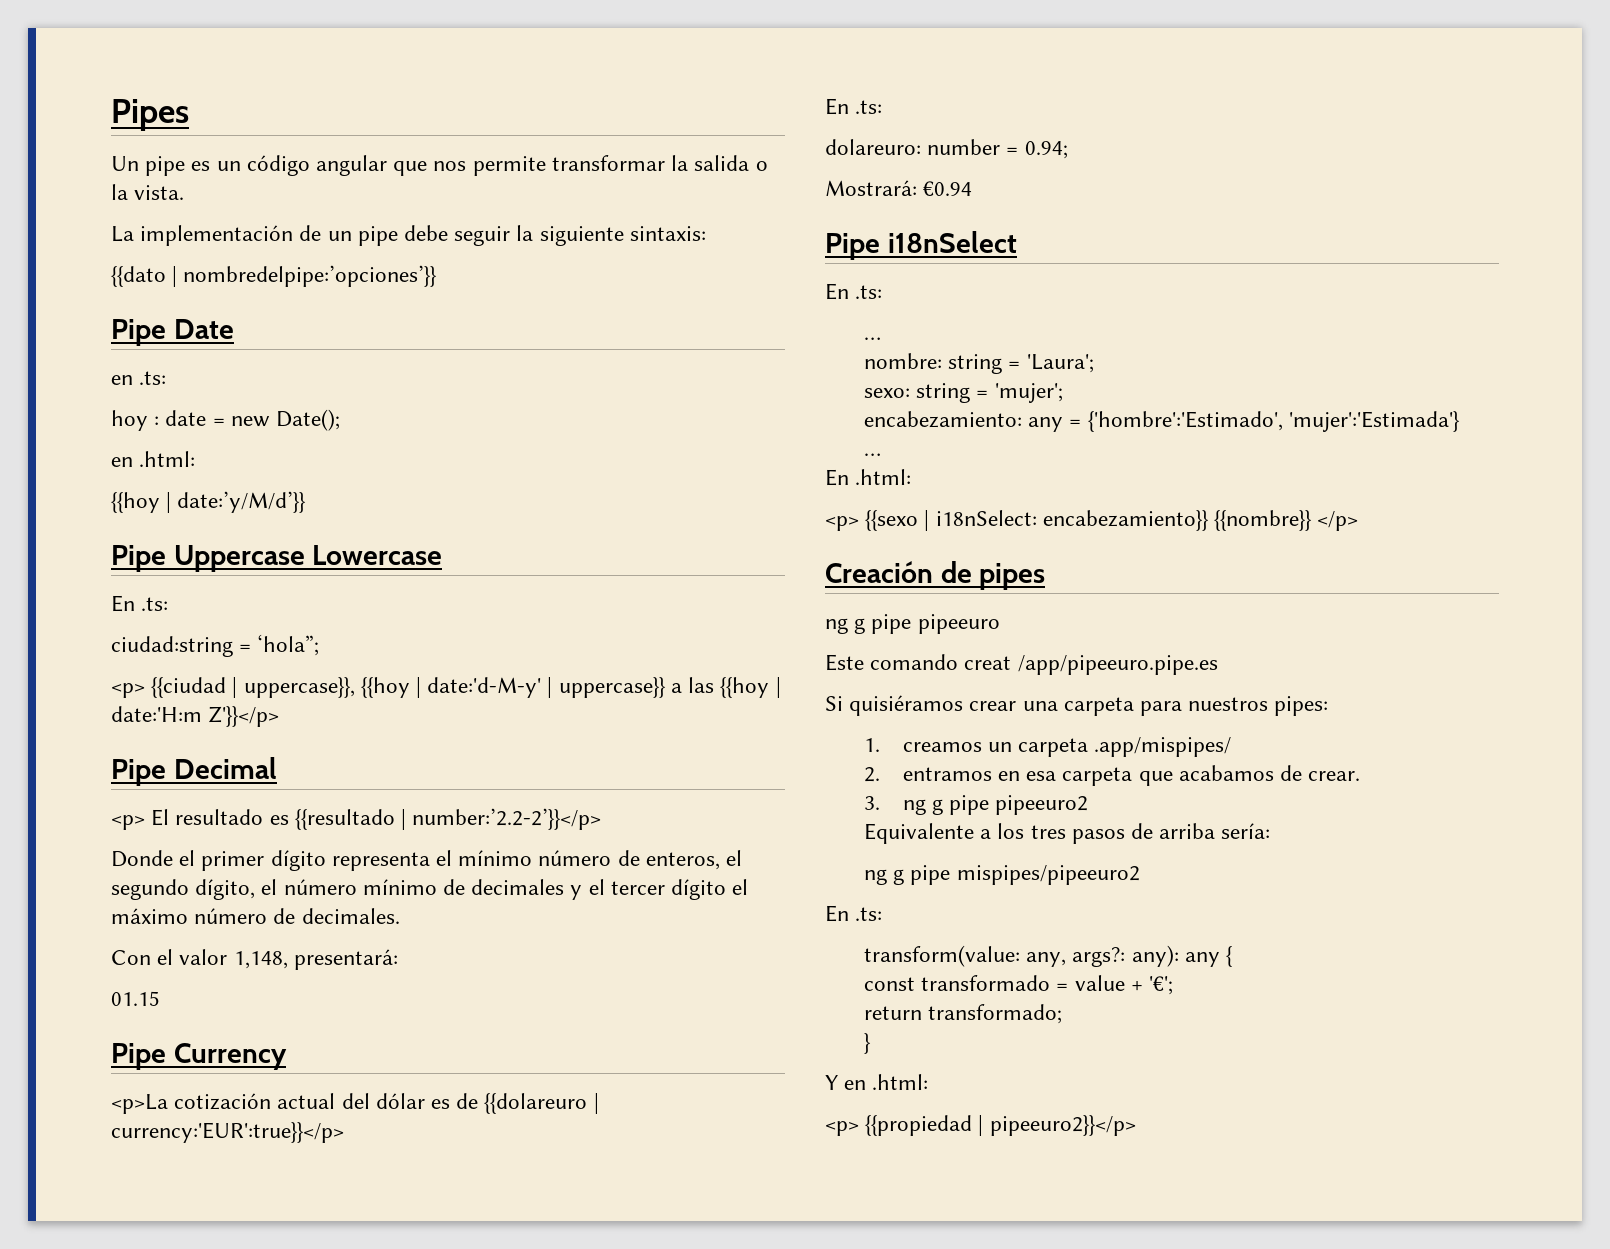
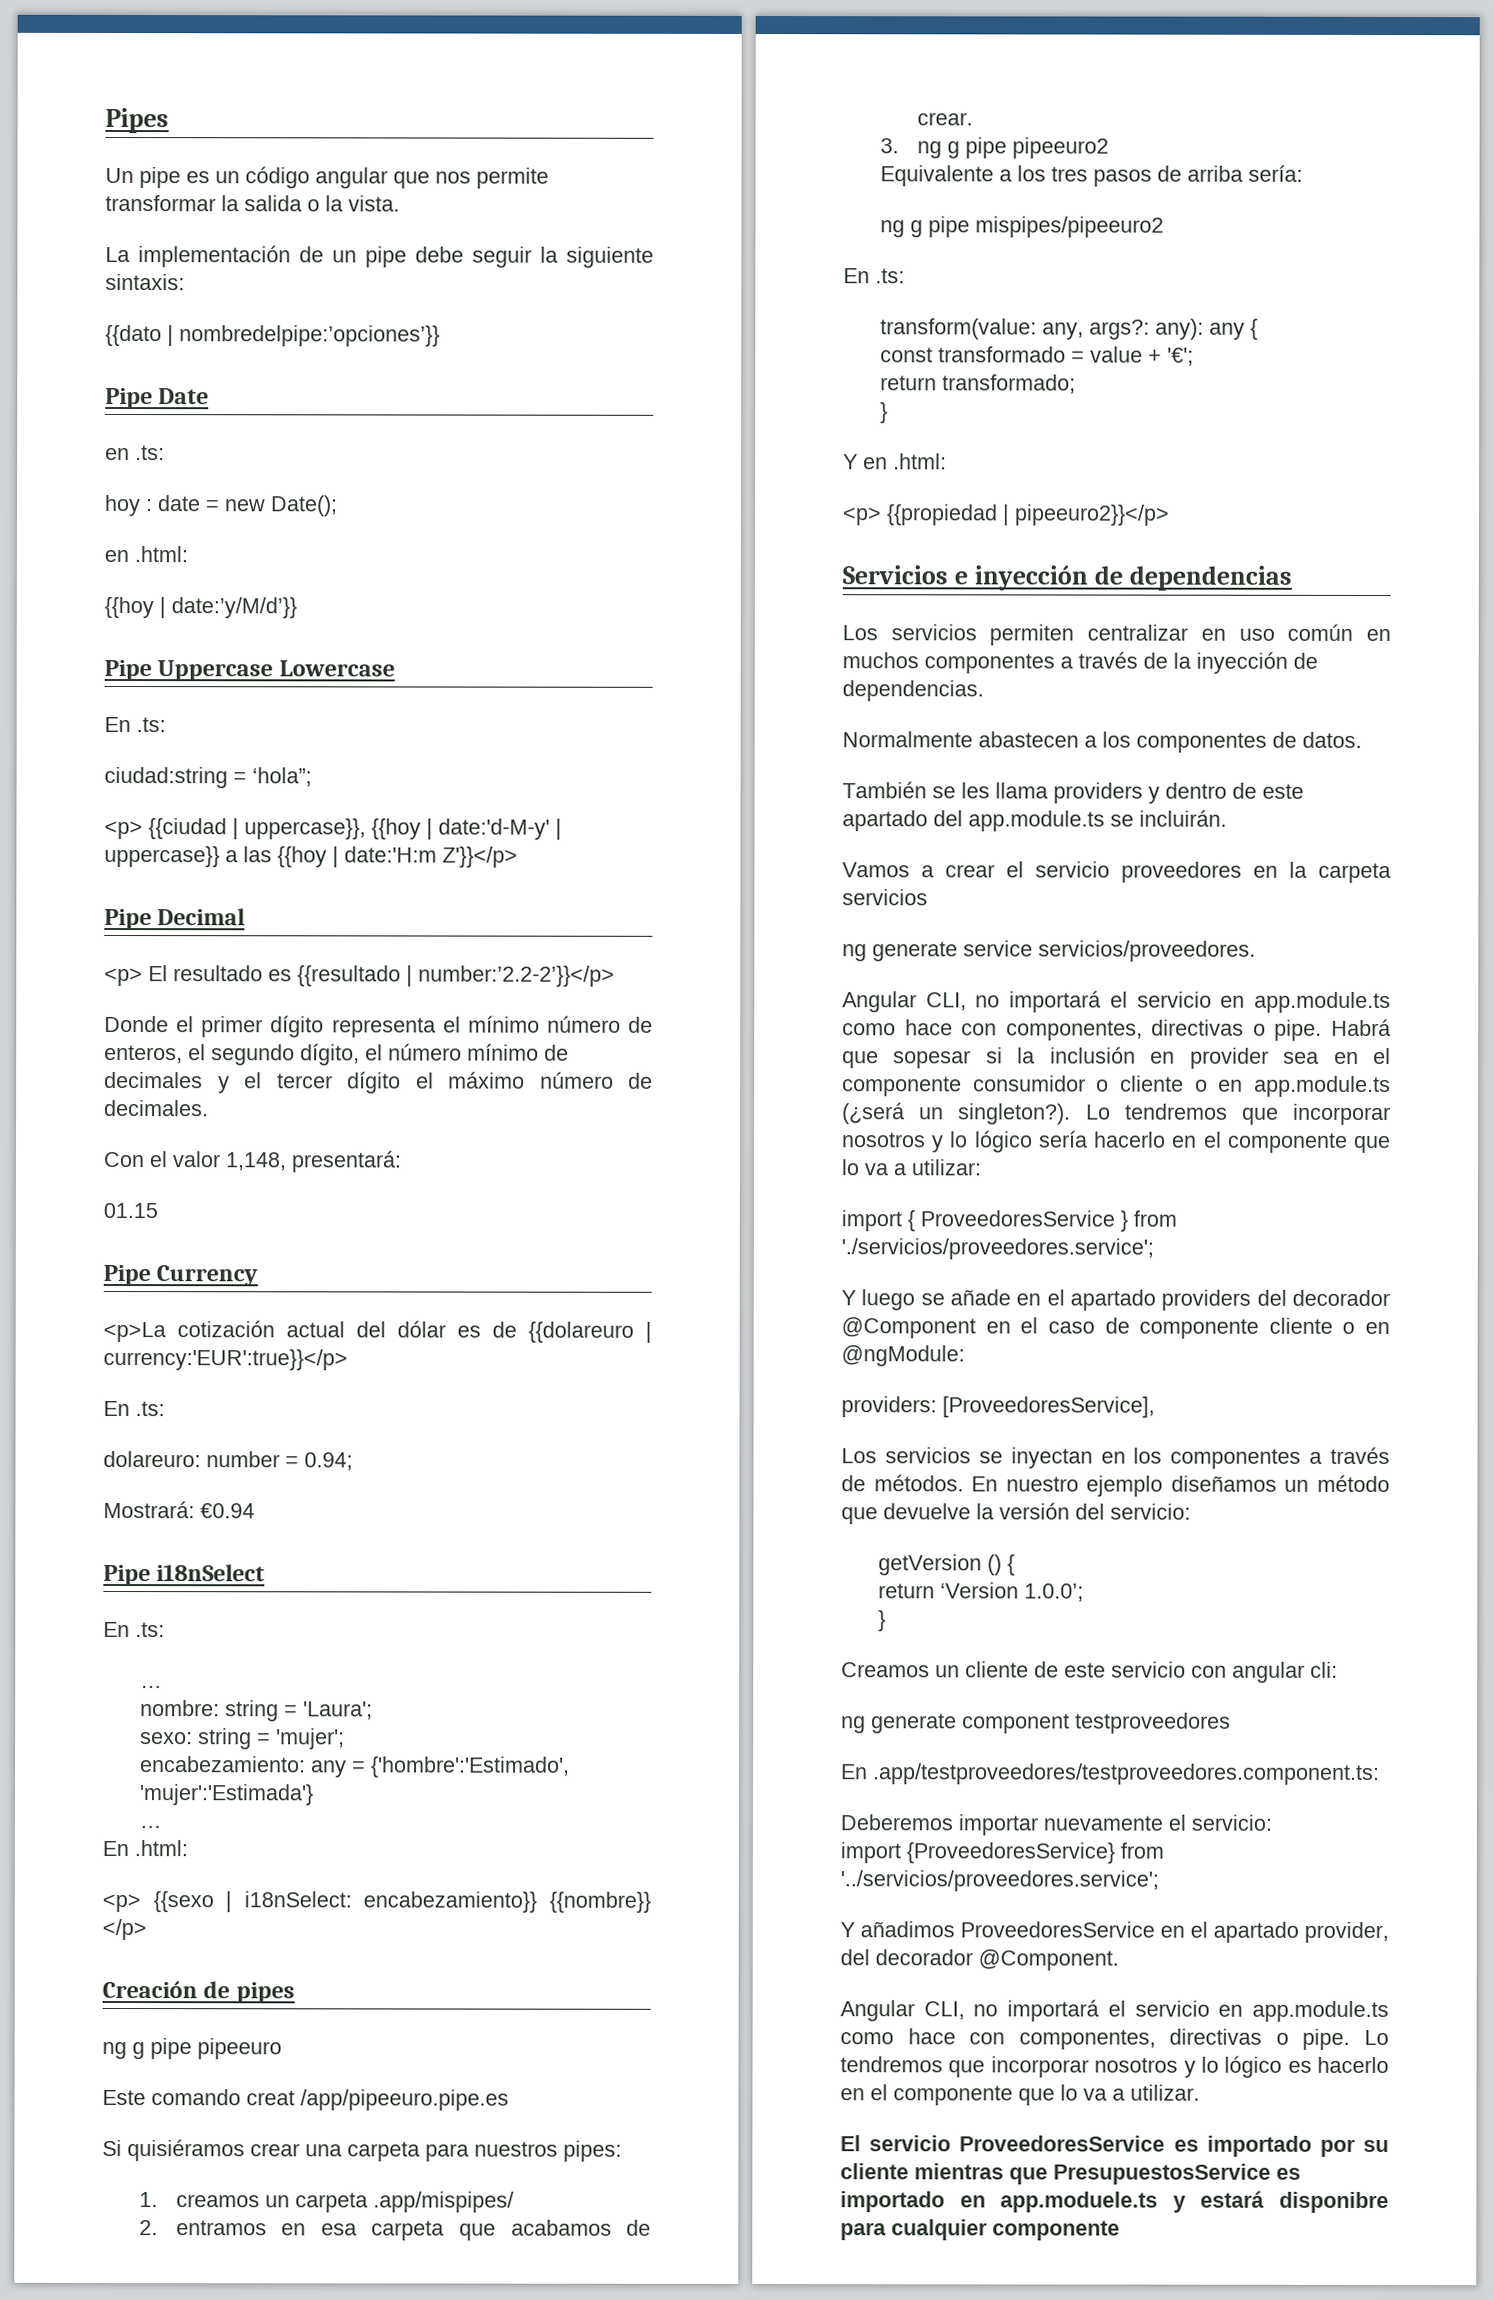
(1136, 1125) none -> [842,565,1292,591] [842,623,1391,646] [842,651,1318,674] [842,680,984,702] [842,731,1362,753] [842,781,1304,804] [842,809,1227,832] [842,861,1391,884] [842,889,928,906] [842,940,1256,962] [842,990,1391,1014] [842,1018,1391,1041] [842,1046,1391,1069] [842,1075,1391,1098] [842,1102,1391,1126] [842,1130,1391,1154] [841,1159,981,1176] [841,1210,1177,1232] [841,1238,1154,1260] [841,1289,1390,1311] [841,1317,1390,1339] [841,1345,965,1367] [841,1396,1155,1418] [841,1446,1390,1469] [841,1474,1390,1497] [841,1502,1191,1525] [877,1554,1015,1576] [877,1582,1084,1602] [877,1610,886,1632] [841,1661,1338,1683] [841,1712,1231,1734] [841,1763,1380,1785] [840,1814,1272,1836] [840,1842,1164,1864] [840,1870,1159,1892] [840,1921,1389,1944] [840,1949,1119,1971] [840,1999,1389,2023] [840,2028,1389,2050] [840,2055,1389,2078] [840,2084,1200,2106] [840,2135,1389,2157] [840,2163,1301,2185] [840,2190,1389,2214] [840,2219,1120,2241] // Servicios e inyección de dependencias // Los servicios permiten centralizar en uso común en muchos componentes a través de la inyección de dependencias. // Normalmente abastecen a los componentes de datos. // También se les llama providers y dentro de este apartado del app.module.ts se incluirán. // Vamos a crear el servicio proveedores en la carpeta servicios // ng generate service servicios/proveedores. // Angular CLI, no importará el servicio en app.module.ts como hace con componentes, directivas o pipe. Habrá que sopesar si la inclusión en provider sea en el componente consumidor o cliente o en app.module.ts (¿será un singleton?). Lo tendremos que incorporar nosotros y lo lógico sería hacerlo en el componente que lo va a utilizar: // import { ProveedoresService } from './servicios/proveedores.service'; // Y luego se añade en el apartado providers del decorador @Component en el caso de componente cliente o en @ngModule: // providers: [ProveedoresService], // Los servicios se inyectan en los componentes a través de métodos. En nuestro ejemplo diseñamos un método que devuelve la versión del servicio: // getVersion () { // return ‘Version 1.0.0’; // } // Creamos un cliente de este servicio con angular cli: // ng generate component testproveedores // En .app/testproveedores/testproveedores.component.ts: // Deberemos importar nuevamente el servicio: // import {ProveedoresService} from '../servicios/proveedores.service'; // Y añadimos ProveedoresService en el apartado provider, del decorador @Component. // Angular CLI, no importará el servicio en app.module.ts como hace con componentes, directivas o pipe. Lo tendremos que incorporar nosotros y lo lógico es hacerlo en el componente que lo va a utilizar. // El servicio ProveedoresService es importado por su cliente mientras que PresupuestosService es importado en app.moduele.ts y estará disponibre para cualquier componente

